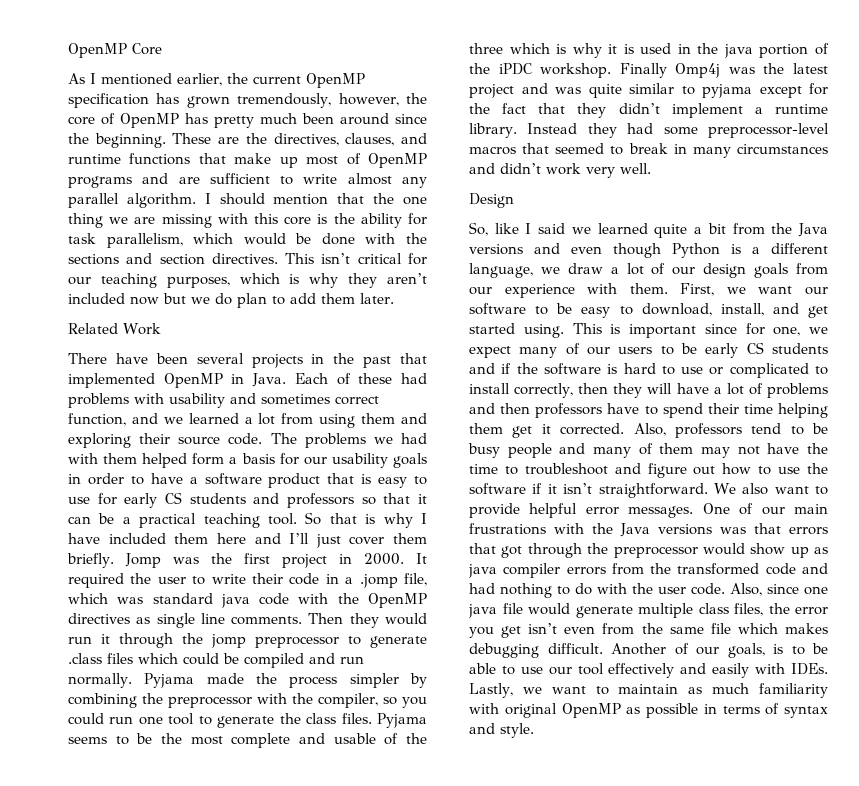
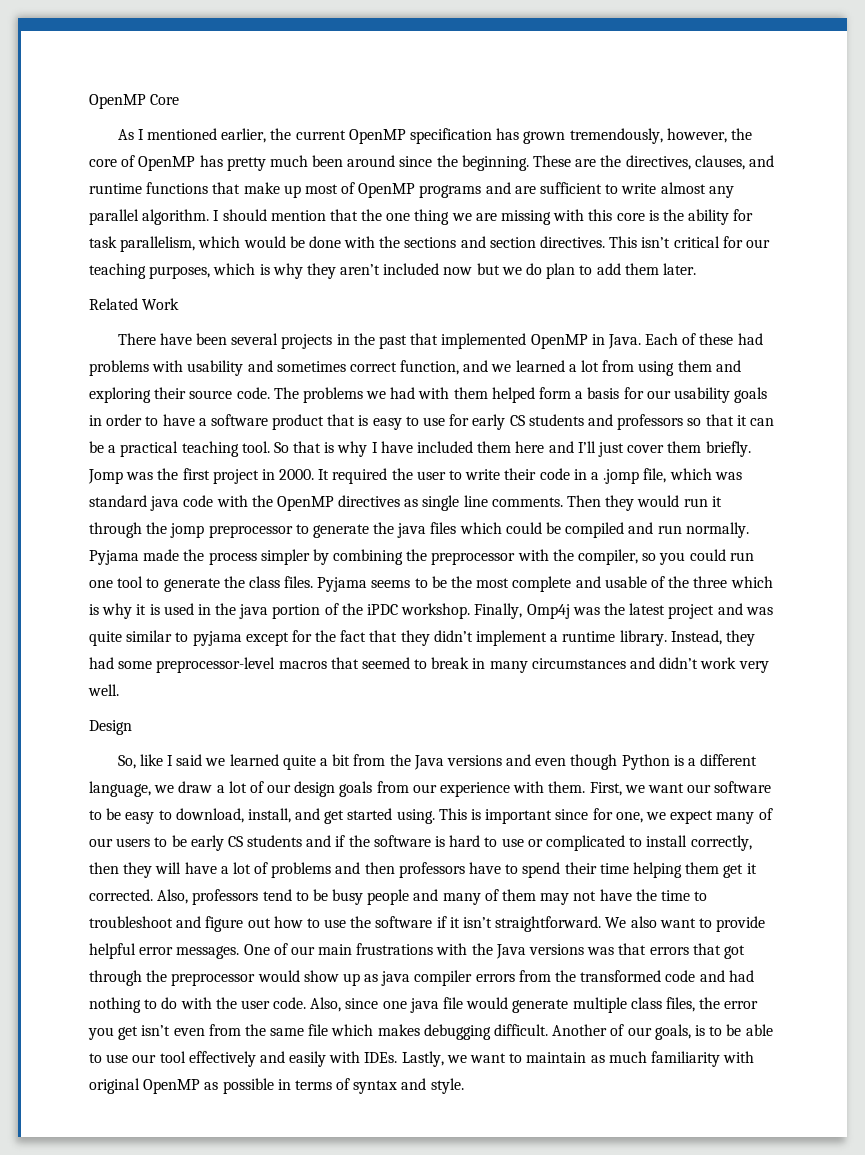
[68,653,102,664] .class -> [373,522,427,538] the java
[619,63,667,78] Finally -> [474,603,523,619] Finally,
[527,123,578,134] Instead -> [670,630,722,645] Instead,

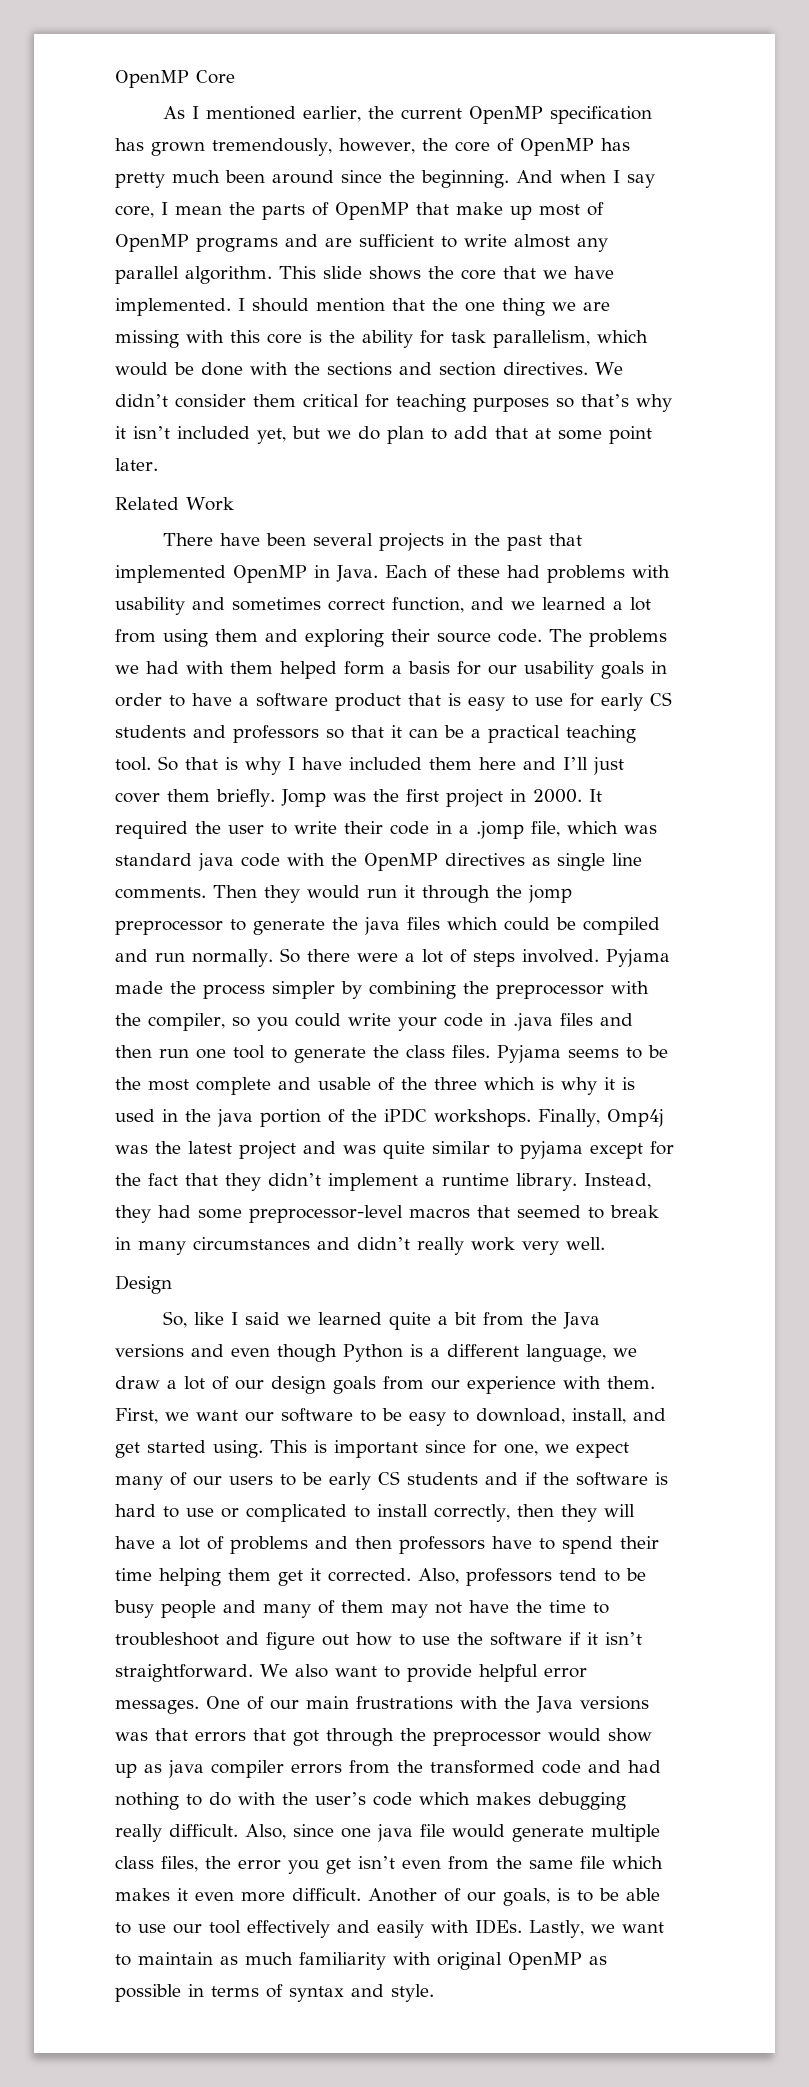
[533,155,774,170] [89,182,209,194] These are the directives, clauses, and runtime functions -> [516,170,655,188] [115,202,409,220] And when I say core, I mean the parts of OpenMP
(210, 217) none -> [279,266,614,280] [115,298,231,316] This slide shows the core that we have implemented.
[609,236,770,248] [89,263,473,279] This isn’t critical for our teaching purposes, which is why they aren’t included now -> [595,362,623,375] [115,394,672,412] [115,426,286,444] We didn’t consider them critical for teaching purposes so that’s why it isn’t included yet,
[624,263,659,275] them -> [495,426,652,444] that at some point
(749, 530) none -> [279,948,599,967] So there were a lot of steps involved.
(726, 555) none -> [347,1013,633,1031] [115,1045,152,1058] write your code in .java files and then
[401,603,471,619] workshop. -> [434,1109,531,1127] workshops.
(699, 663) none -> [417,1237,464,1255] really
[240,997,307,1009] user code. -> [315,1792,626,1810] [115,1824,238,1842] user’s code which makes debugging really difficult.
[423,1024,491,1040] debugging -> [177,1888,285,1902] it even more

